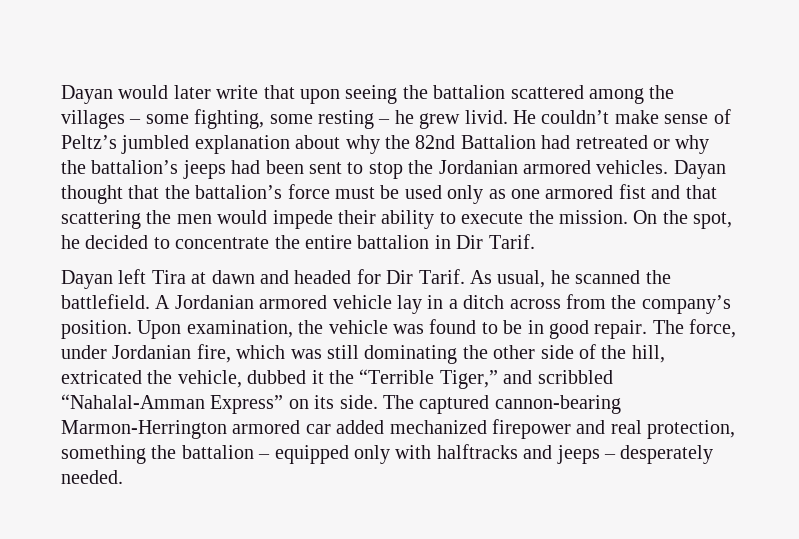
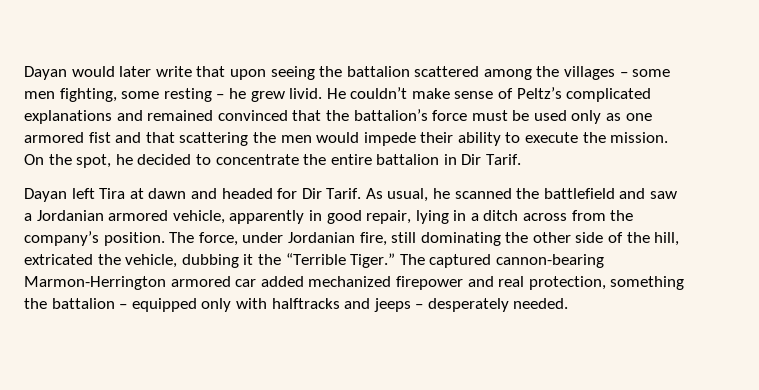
(189, 119) none -> [24,91,55,99] men
[121,135,710,154] [61,160,726,179] [61,185,123,204] jumbled explanation about why the 82nd Battalion had retreated or why the battalion’s jeeps had been sent to stop the Jordanian armored vehicles. Dayan thought -> [566,88,652,102] [24,110,288,124] complicated explanations and remained convinced
[61,294,422,314] battlefield. A Jordanian armored vehicle lay -> [543,188,678,199] [24,210,449,224] battlefield and saw a Jordanian armored vehicle, apparently in good repair, lying
[137,319,648,339] Upon examination, the vehicle was found to be in good repair. -> (165, 239) none
[236,345,322,359] which was -> (387, 239) none
[247,370,307,384] dubbed -> [181,254,239,268] dubbing
[439,370,613,389] [61,394,378,414] Tiger,” and scribbled “Nahalal-Amman Express” on its side. -> [350,253,396,268] Tiger.”

